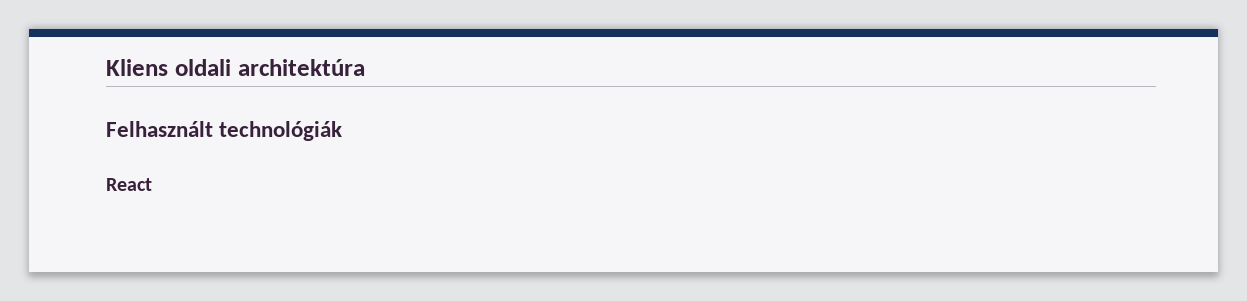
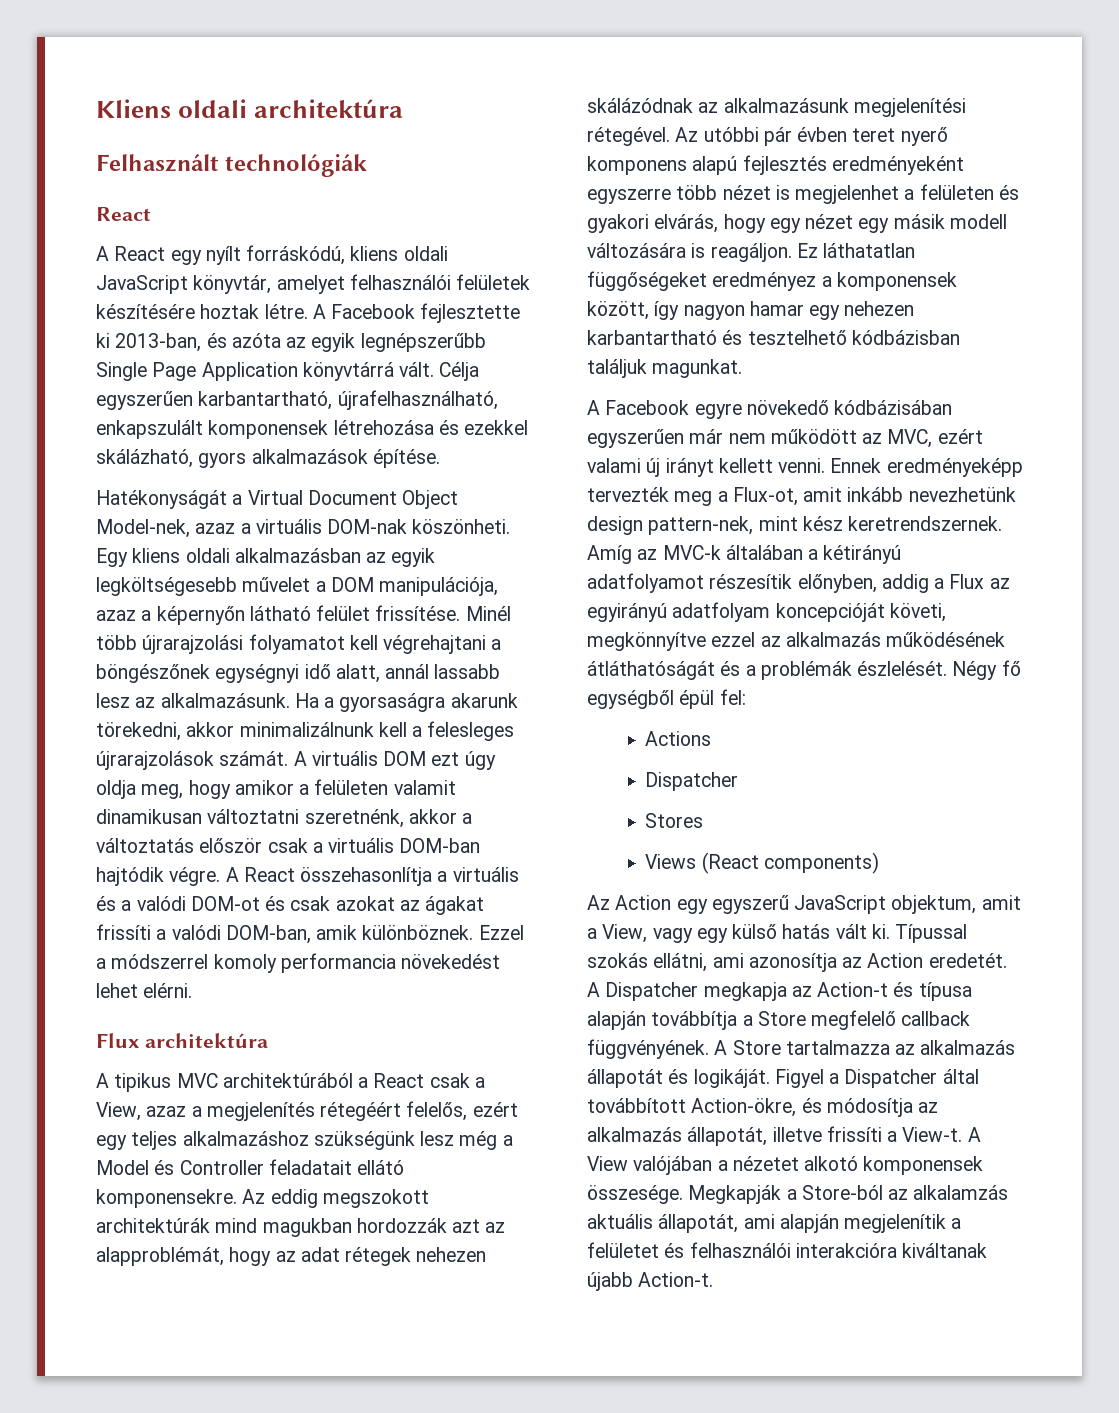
(152, 184) none -> [96,245,448,265] [96,274,531,294] [96,303,521,323] [96,333,486,352] [96,362,480,381] [96,390,498,410] [96,420,529,439] [96,449,440,468] [96,490,459,509] [96,519,511,538] [96,548,436,567] [96,577,499,596] [96,605,511,625] [96,634,502,654] [96,664,501,683] [96,693,518,712] [96,721,515,741] [96,751,496,770] [96,779,456,799] [96,809,473,828] [96,838,481,853] [96,867,519,886] [96,896,485,915] [96,924,524,944] [96,953,501,973] [96,983,193,998] [96,1033,268,1049] [96,1073,485,1092] [96,1101,518,1121] [96,1131,513,1150] [96,1159,405,1175] [96,1189,429,1208] [96,1218,506,1237] [96,1247,487,1266] [587,98,966,117] [587,127,948,146] [587,155,964,175] [587,184,1019,204] [587,214,1007,233] [587,243,916,262] [587,271,957,291] [587,301,915,320] [587,330,960,345] [587,359,743,378] [587,400,953,419] [587,429,983,448] [587,458,1023,477] [587,487,1016,506] [587,516,1003,535] [587,545,902,564] [587,573,1010,593] [587,602,946,622] [587,632,1006,651] [587,660,1021,680] [587,689,746,709] [645,731,712,746] [645,772,739,791] [645,813,704,828] [645,852,879,874] [587,895,1021,914] [587,924,968,943] [587,953,1007,972] [587,982,972,1001] [587,1010,971,1030] [587,1039,1016,1059] [587,1069,979,1088] [587,1098,939,1117] [587,1126,981,1146] [587,1156,984,1175] [587,1185,1009,1204] [587,1214,962,1233] [587,1242,988,1258] [587,1272,714,1291] // A React egy nyílt forráskódú, kliens oldali JavaScript könyvtár, amelyet felhasználói felületek készítésére hoztak létre. A Facebook fejlesztette ki 2013-ban, és azóta az egyik legnépszerűbb Single Page Application könyvtárrá vált. Célja egyszerűen karbantartható, újrafelhasználható, enkapszulált komponensek létrehozása és ezekkel skálázható, gyors alkalmazások építése. // Hatékonyságát a Virtual Document Object Model-nek, azaz a virtuális DOM-nak köszönheti. Egy kliens oldali alkalmazásban az egyik legköltségesebb művelet a DOM manipulációja, azaz a képernyőn látható felület frissítése. Minél több újrarajzolási folyamatot kell végrehajtani a böngészőnek egységnyi idő alatt, annál lassabb lesz az alkalmazásunk. Ha a gyorsaságra akarunk törekedni, akkor minimalizálnunk kell a felesleges újrarajzolások számát. A virtuális DOM ezt úgy oldja meg, hogy amikor a felületen valamit dinamikusan változtatni szeretnénk, akkor a változtatás először csak a virtuális DOM-ban hajtódik végre. A React összehasonlítja a virtuális és a valódi DOM-ot és csak azokat az ágakat frissíti a valódi DOM-ban, amik különböznek. Ezzel a módszerrel komoly performancia növekedést lehet elérni. // Flux architektúra // A tipikus MVC architektúrából a React csak a View, azaz a megjelenítés rétegéért felelős, ezért egy teljes alkalmazáshoz szükségünk lesz még a Model és Controller feladatait ellátó komponensekre. Az eddig megszokott architektúrák mind magukban hordozzák azt az alapproblémát, hogy az adat rétegek nehezen skálázódnak az alkalmazásunk megjelenítési rétegével. Az utóbbi pár évben teret nyerő komponens alapú fejlesztés eredményeként egyszerre több nézet is megjelenhet a felületen és gyakori elvárás, hogy egy nézet egy másik modell változására is reagáljon. Ez láthatatlan függőségeket eredményez a komponensek között, így nagyon hamar egy nehezen karbantartható és tesztelhető kódbázisban találjuk magunkat. // A Facebook egyre növekedő kódbázisában egyszerűen már nem működött az MVC, ezért valami új irányt kellett venni. Ennek eredményeképp tervezték meg a Flux-ot, amit inkább nevezhetünk design pattern-nek, mint kész keretrendszernek. Amíg az MVC-k általában a kétirányú adatfolyamot részesítik előnyben, addig a Flux az egyirányú adatfolyam koncepcióját követi, megkönnyítve ezzel az alkalmazás működésének átláthatóságát és a problémák észlelését. Négy fő egységből épül fel: // Actions // Dispatcher // Stores // Views (React components) // Az Action egy egyszerű JavaScript objektum, amit a View, vagy egy külső hatás vált ki. Típussal szokás ellátni, ami azonosítja az Action eredetét. A Dispatcher megkapja az Action-t és típusa alapján továbbítja a Store megfelelő callback függvényének. A Store tartalmazza az alkalmazás állapotát és logikáját. Figyel a Dispatcher által továbbított Action-ökre, és módosítja az alkalmazás állapotát, illetve frissíti a View-t. A View valójában a nézetet alkotó komponensek összesége. Megkapják a Store-ból az alkalamzás aktuális állapotát, ami alapján megjelenítik a felületet és felhasználói interakcióra kiváltanak újabb Action-t.

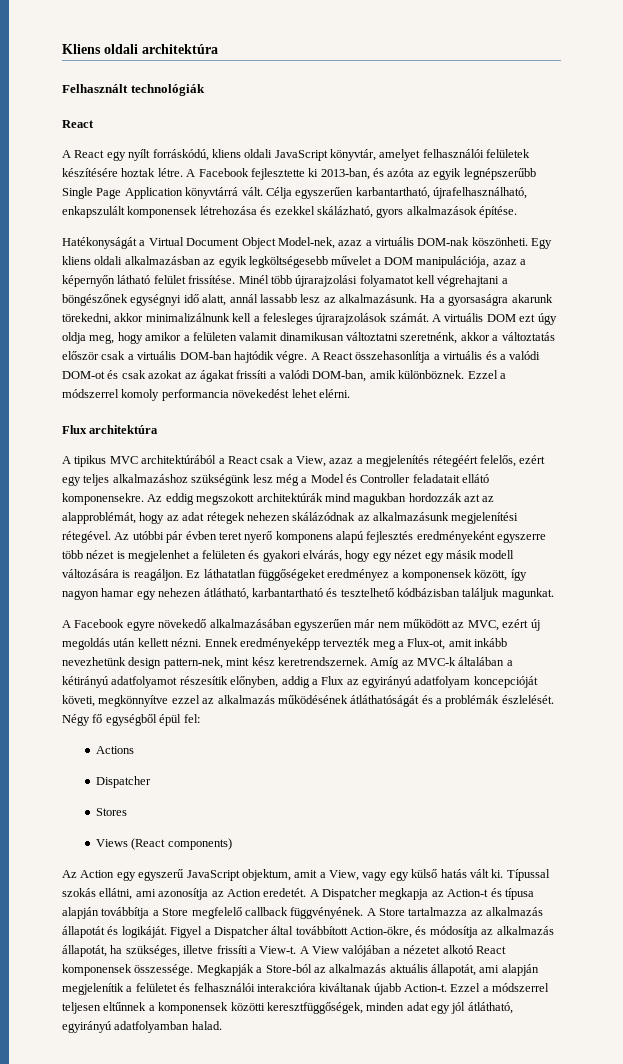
(915, 308) none -> [203,588,249,600] átlátható,
[834,400,953,415] kódbázisában -> [209,619,292,628] alkalmazásában
[587,458,826,477] valami új irányt kellett venni. -> [530,619,540,631] [62,638,202,650] új megoldás után kellett nézni.
(768, 1136) none -> [110,945,180,957] ha szükséges,
[863,1156,984,1175] [587,1185,683,1204] komponensek összesége. -> [475,946,506,954] [62,964,194,976] React komponensek összessége.
[913,1185,1009,1200] alkalamzás -> [329,964,387,973] alkalmazás
(714, 1279) none -> [450,983,550,992] [62,1002,513,1014] [62,1021,222,1033] Ezzel a módszerrel teljesen eltűnnek a komponensek közötti keresztfüggőségek, minden adat egy jól átlátható, egyirányú adatfolyamban halad.

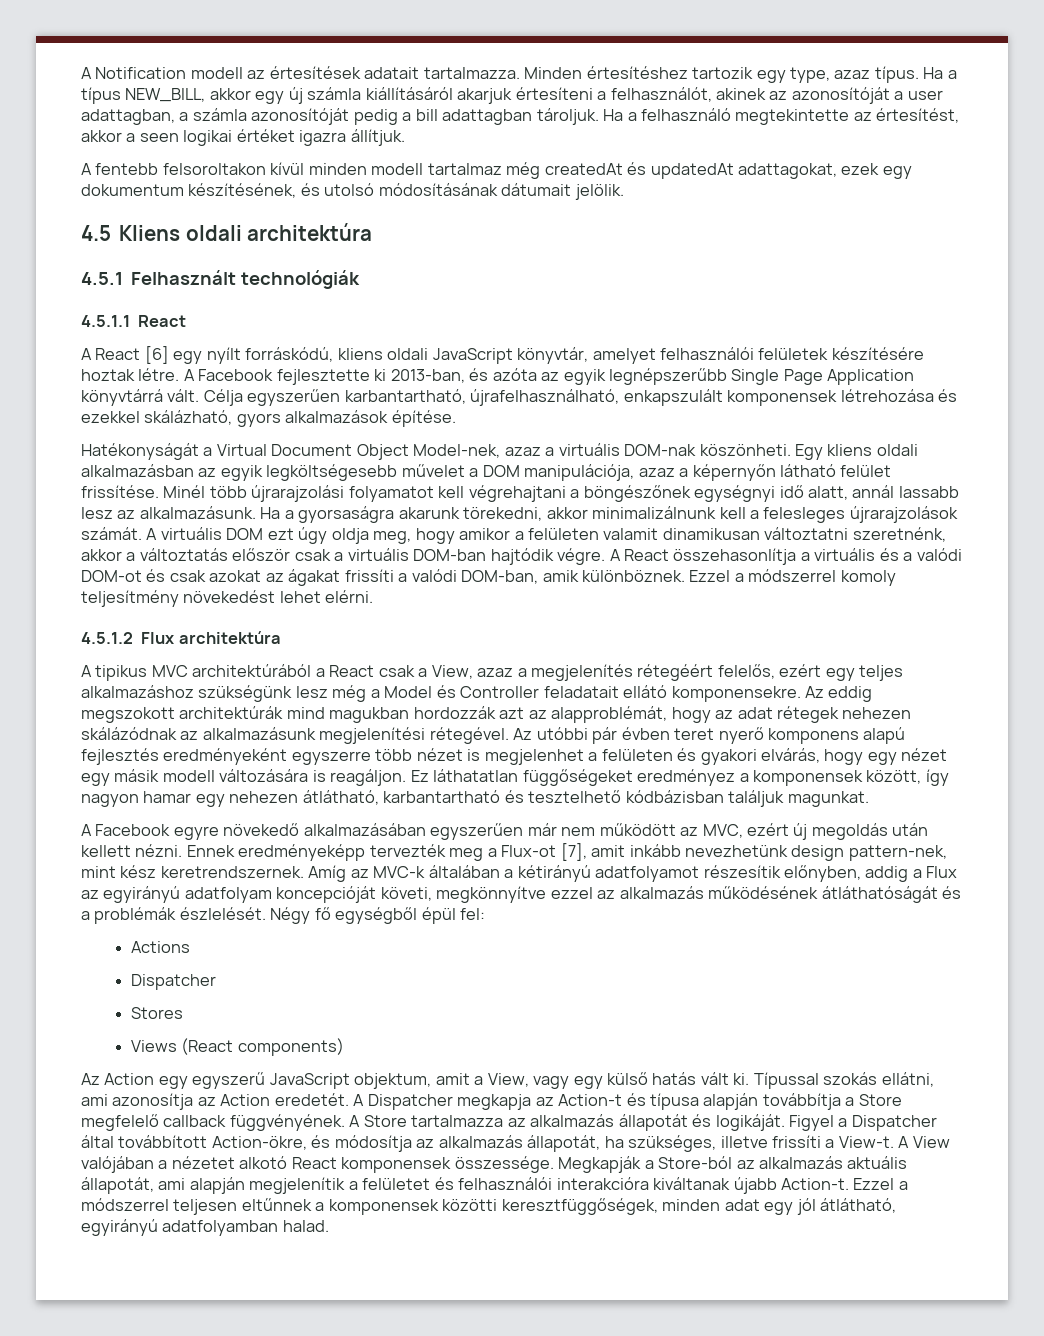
(62, 49) none -> [81,66,957,83] [81,87,943,104] [81,108,960,125] [81,129,405,146] [81,162,912,179] [81,183,624,200] [81,225,111,241] A Notification modell az értesítések adatait tartalmazza. Minden értesítéshez tartozik egy type, azaz típus. Ha a típus NEW_BILL, akkor egy új számla kiállításáról akarjuk értesíteni a felhasználót, akinek az azonosítóját a user adattagban, a számla azonosítóját pedig a bill adattagban tároljuk. Ha a felhasználó megtekintette az értesítést, akkor a seen logikai értéket igazra állítjuk. // A fentebb felsoroltakon kívül minden modell tartalmaz még createdAt és updatedAt adattagokat, ezek egy dokumentum készítésének, és utolsó módosításának dátumait jelölik. // 4.5
(218, 49) none -> [81,272,123,285] 4.5.1
(205, 90) none -> [81,315,130,327] 4.5.1.1
(105, 154) none -> [144,346,169,364] [6]
[161,389,229,401] performancia -> [81,590,179,607] teljesítmény
(350, 393) none -> [81,632,133,644] 4.5.1.2
[407,638,446,650] Flux-ot, -> [501,843,587,861] Flux-ot [7],

